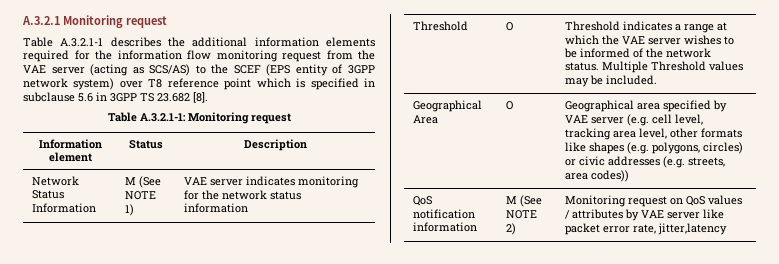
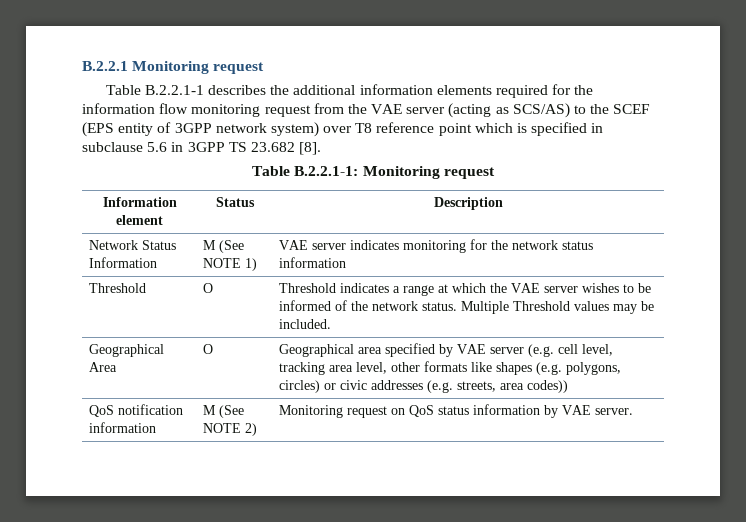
[22,16,60,25] A.3.2.1 -> [82,61,128,71] B.2.2.1
[60,38,104,47] A.3.2.1-1 -> [144,85,204,95] B.2.2.1-1
[139,113,186,122] A.3.2.1-1: -> [294,166,359,176] B.2.2.1-1:
[707,195,742,205] [564,209,724,221] [564,223,727,235] values / attributes by VAE server like packet error rate, jitter,latency -> [437,404,633,418] status information by VAE server.

